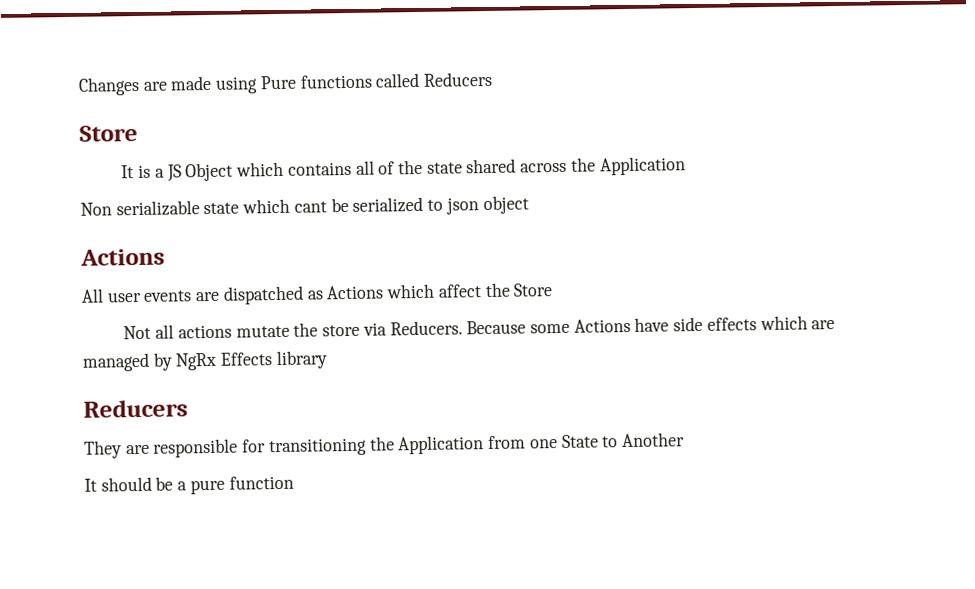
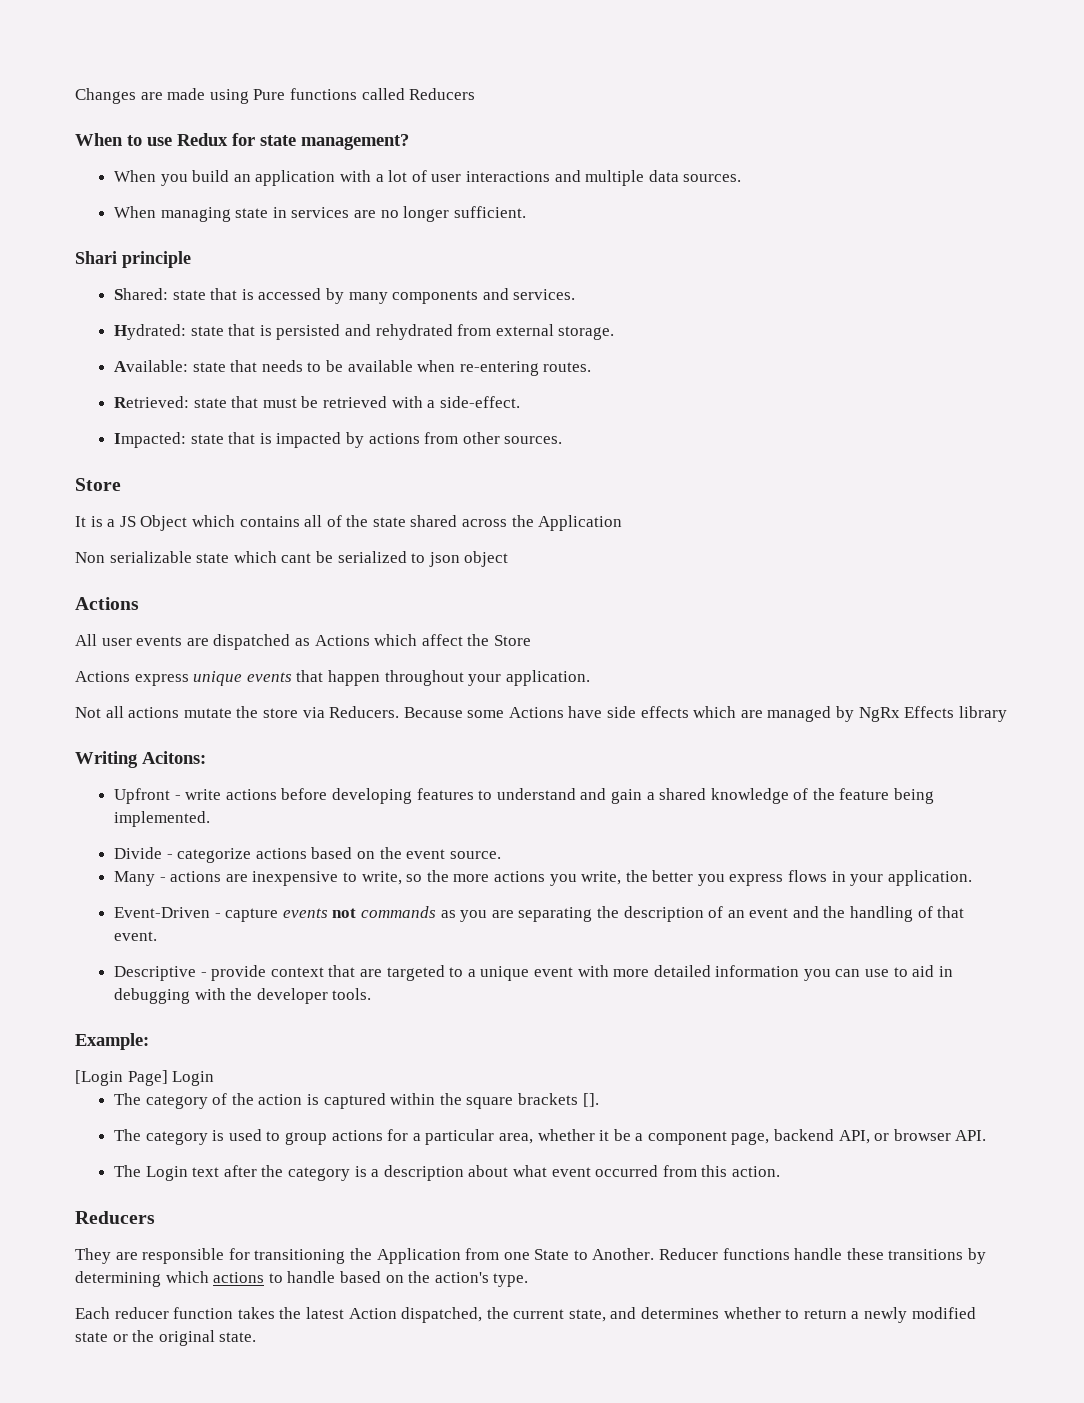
(494, 79) none -> [75,133,409,150] [114,170,742,186] [114,206,526,222] [75,251,191,268] [114,288,576,304] [114,324,615,340] [114,360,592,376] [114,396,520,408] [114,432,563,448] // When to use Redux for state management? // When you build an application with a lot of user interactions and multiple data sources. // When managing state in services are no longer sufficient. // Shari principle // Shared: state that is accessed by many components and services. // Hydrated: state that is persisted and rehydrated from external storage. // Available: state that needs to be available when re-entering routes. // Retrieved: state that must be retrieved with a side-effect. // Impacted: state that is impacted by actions from other sources.
(554, 290) none -> [75,670,590,686] // Actions express unique events that happen throughout your application.
(328, 360) none -> [75,751,206,768] [114,788,935,804] [114,811,211,827] [114,847,501,863] [114,870,972,886] [114,906,965,922] [114,931,158,941] [114,965,953,981] [114,988,372,1004] [75,1033,149,1050] [75,1070,215,1086] [114,1093,599,1109] [114,1129,987,1145] [114,1165,780,1181] // Writing Acitons: // Upfront - write actions before developing features to understand and gain a shared knowledge of the feature being implemented. // Divide - categorize actions based on the event source. // Many - actions are inexpensive to write, so the more actions you write, the better you express flows in your application. // Event-Driven - capture events not commands as you are separating the description of an event and the handling of that event. // Descriptive - provide context that are targeted to a unique event with more detailed information you can use to aid in debugging with the developer tools. // Example: // [Login Page] Login // The category of the action is captured within the square brackets []. // The category is used to group actions for a particular area, whether it be a component page, backend API, or browser API. // The Login text after the category is a description about what event occurred from this action.
[620,432,685,448] [84,475,294,495] Another // It should be a pure function -> [592,1248,987,1264] [75,1271,529,1287] [75,1307,976,1323] [75,1330,257,1346] Another. Reducer functions handle these transitions by determining which actions to handle based on the action's type. // Each reducer function takes the latest Action dispatched, the current state, and determines whether to return a newly modified state or the original state.

